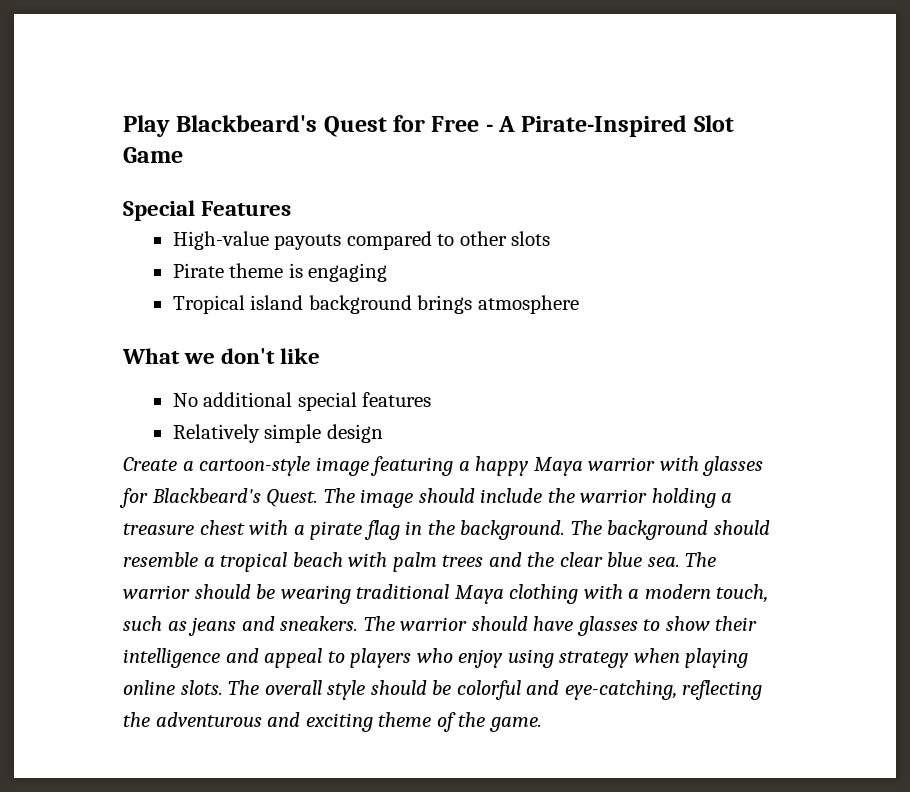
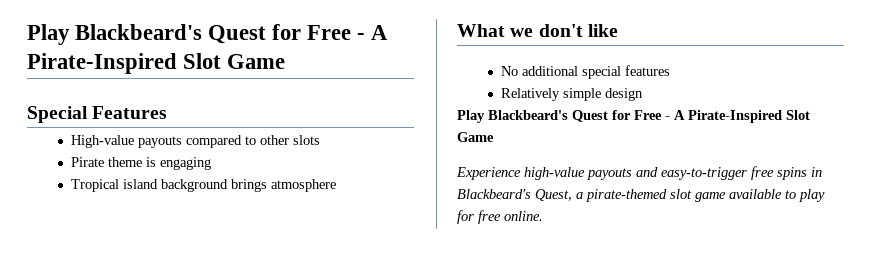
[123,456,764,476] [119,488,733,508] [123,520,770,540] [123,552,717,572] [123,584,769,604] [123,616,758,636] [123,648,749,668] [123,680,763,700] [123,712,542,732] Create a cartoon-style image featuring a happy Maya warrior with glasses for Blackbeard's Quest. The image should include the warrior holding a treasure chest with a pirate flag in the background. The background should resemble a tropical beach with palm trees and the clear blue sea. The warrior should be wearing traditional Maya clothing with a modern touch, such as jeans and sneakers. The warrior should have glasses to show their intelligence and appeal to players who enjoy using strategy when playing online slots. The overall style should be colorful and eye-catching, reflecting the adventurous and exciting theme of the game. -> [457,110,810,123] [457,132,494,142] [456,166,822,180] [457,189,825,202] [457,210,543,224] Play Blackbeard's Quest for Free - A Pirate-Inspired Slot Game // Experience high-value payouts and easy-to-trigger free spins in Blackbeard's Quest, a pirate-themed slot game available to play for free online.

